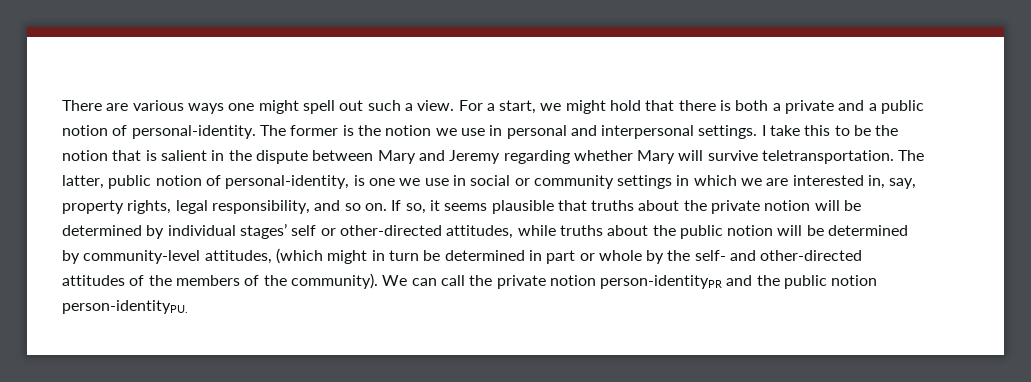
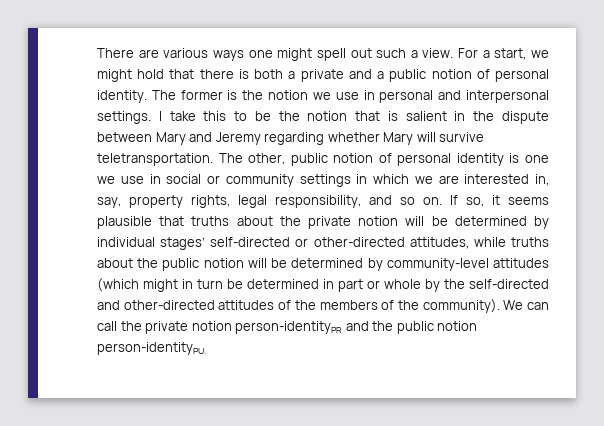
[131,125,256,139] personal-identity. -> [494,69,549,82] [97,90,147,103] personal identity.
[62,175,350,189] latter, public notion of personal-identity, -> [248,153,504,166] other, public notion of personal identity
[291,225,317,236] self -> [210,237,291,247] self-directed
[204,250,272,264] attitudes, -> [493,258,549,268] attitudes
[694,250,726,261] self- -> [469,279,549,289] self-directed

